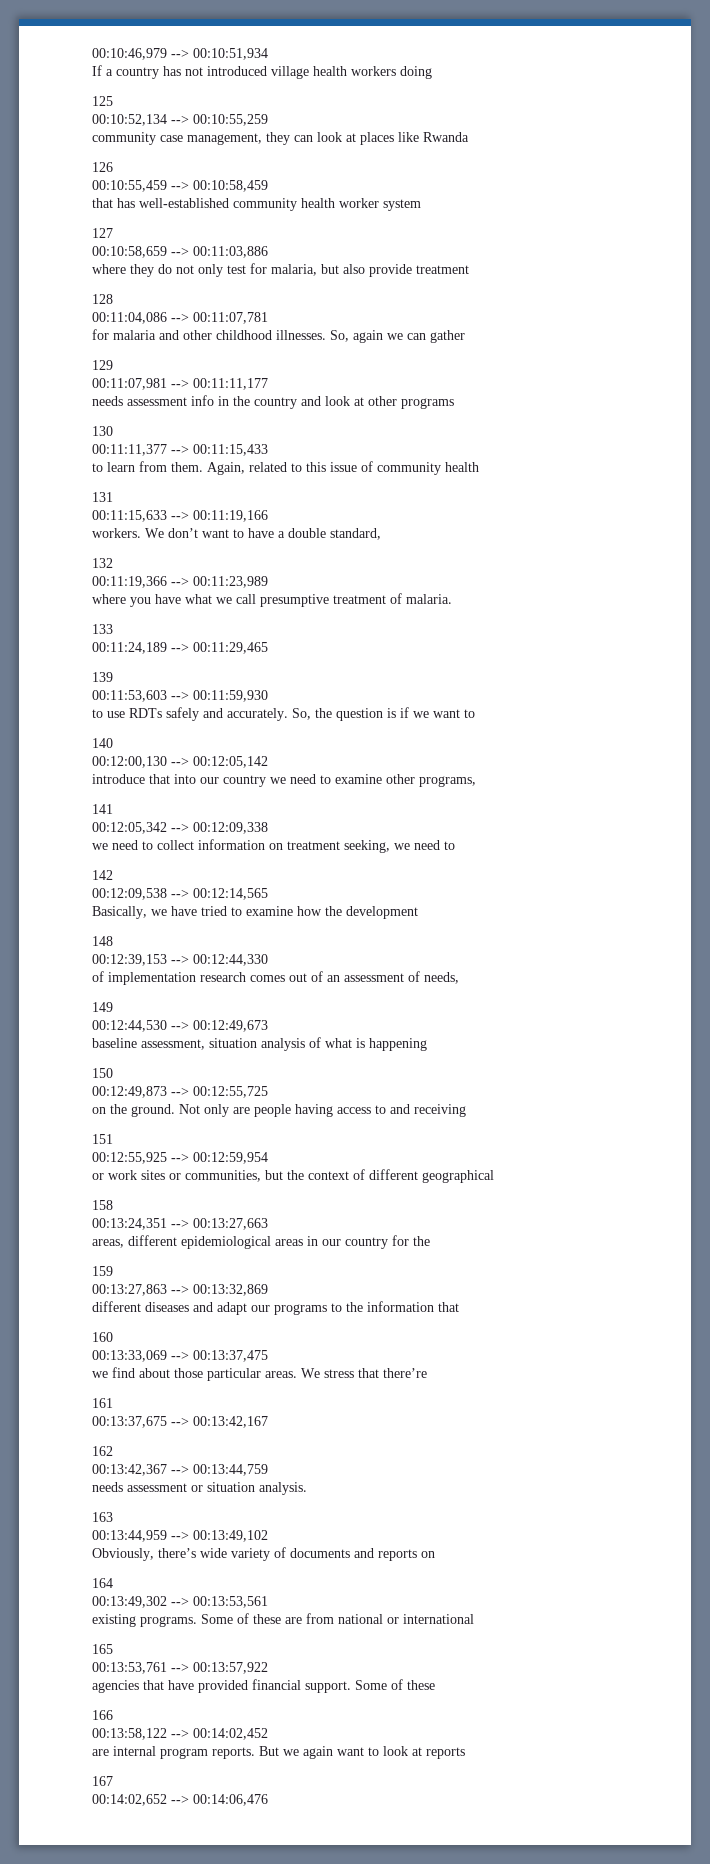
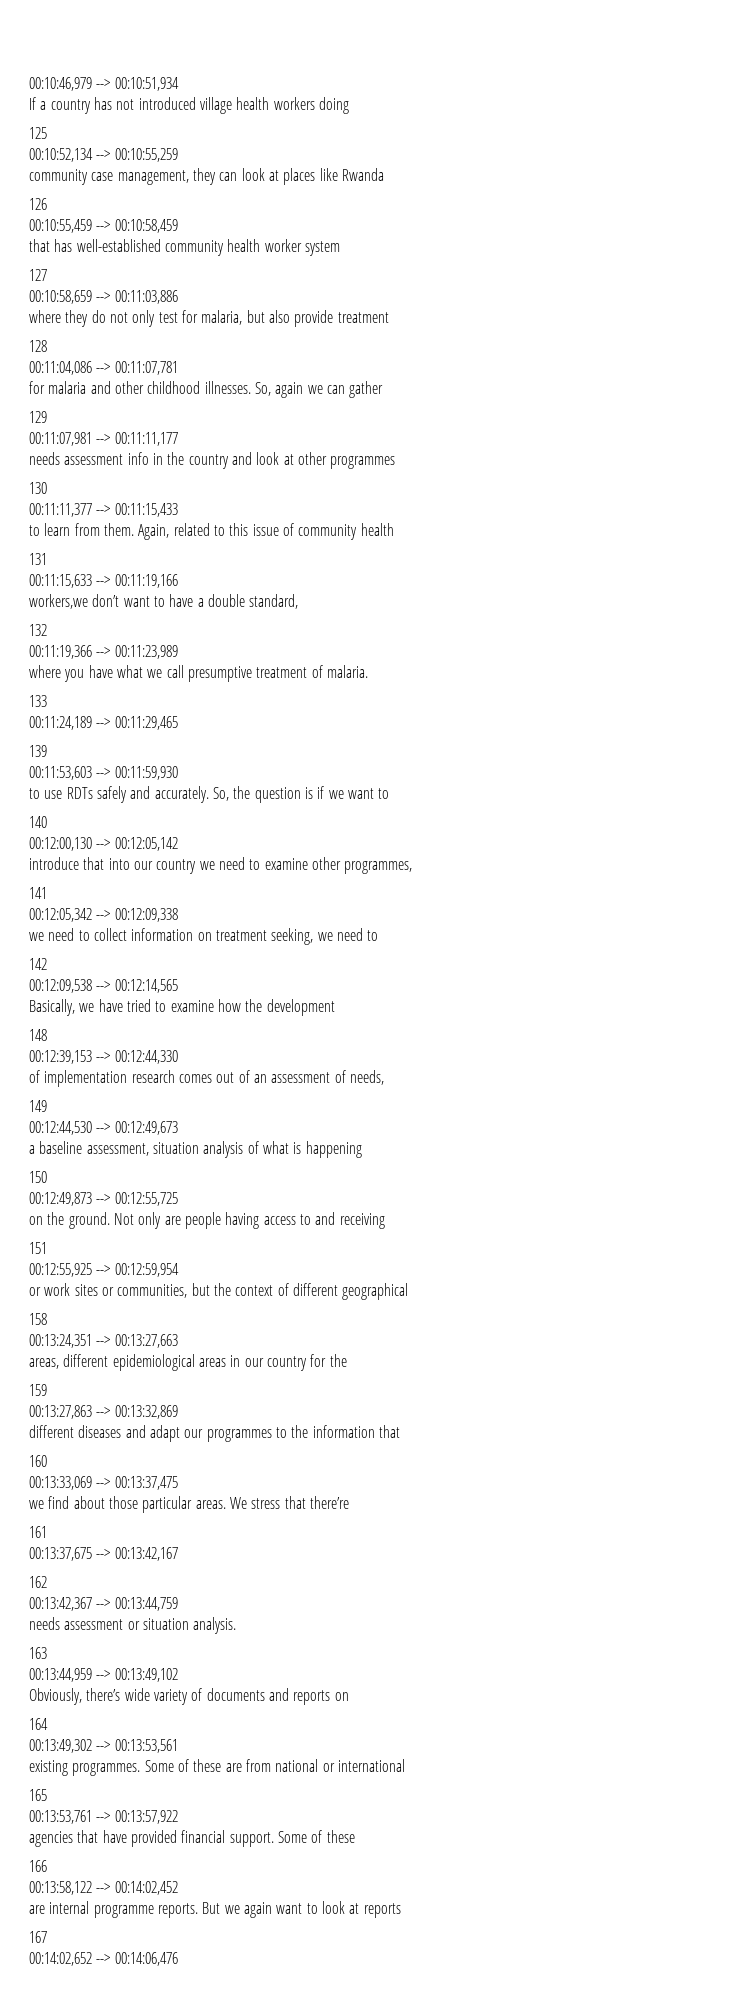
[401,398,454,409] programs -> [330,456,396,469] programmes
[92,528,164,538] workers. We -> [29,594,88,609] workers,we
[419,776,476,787] programs, -> [344,861,413,874] programmes,
(268, 1026) none -> [29,1145,35,1154] a
[274,1304,327,1315] programs -> [206,1429,272,1442] programmes
[140,1616,197,1627] programs. -> [72,1763,141,1776] programmes.
[160,1748,208,1759] program -> [93,1905,154,1918] programme

